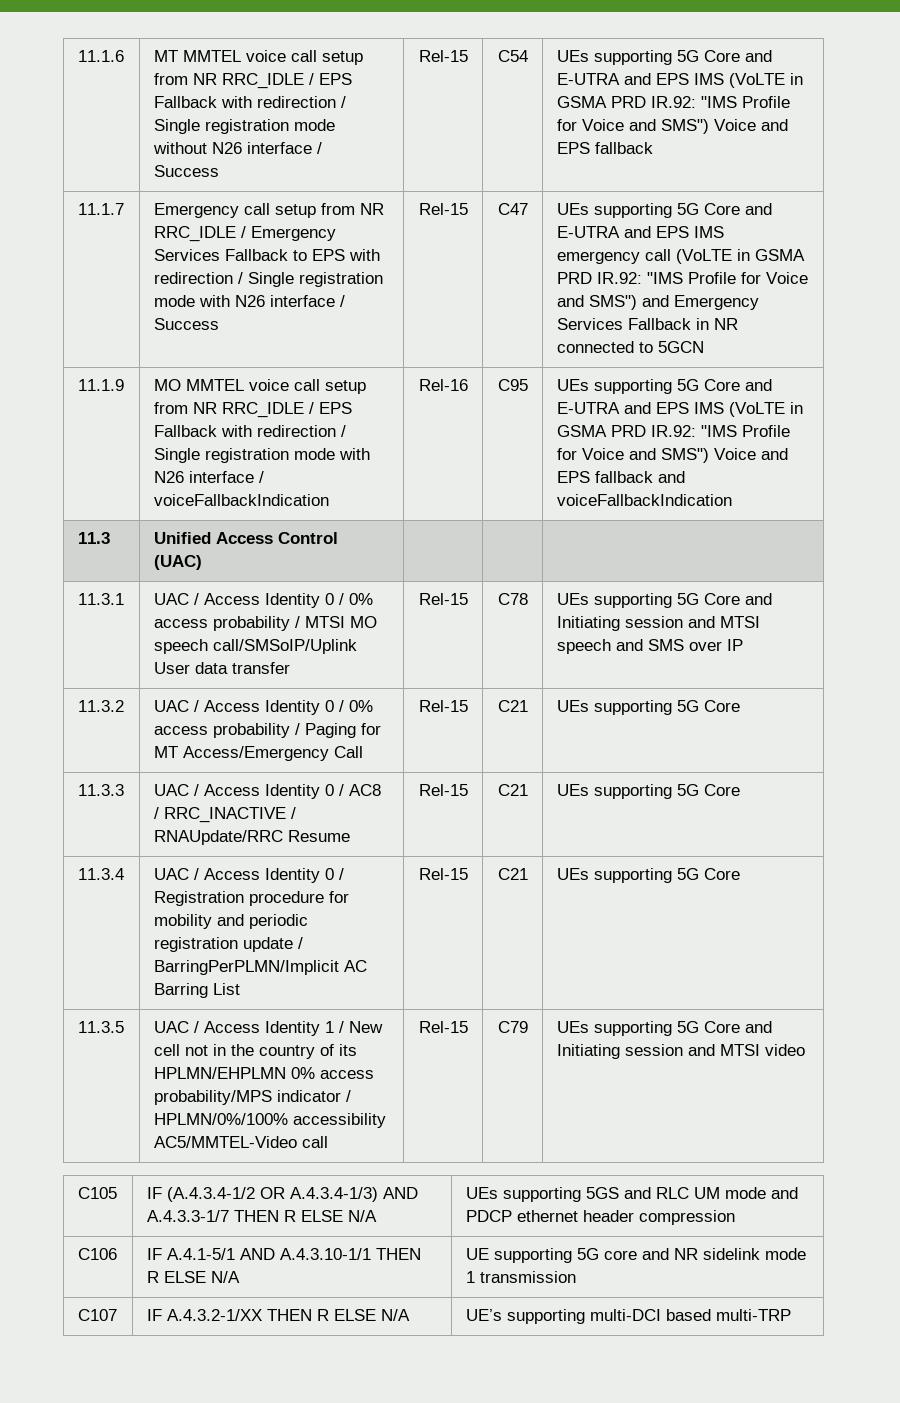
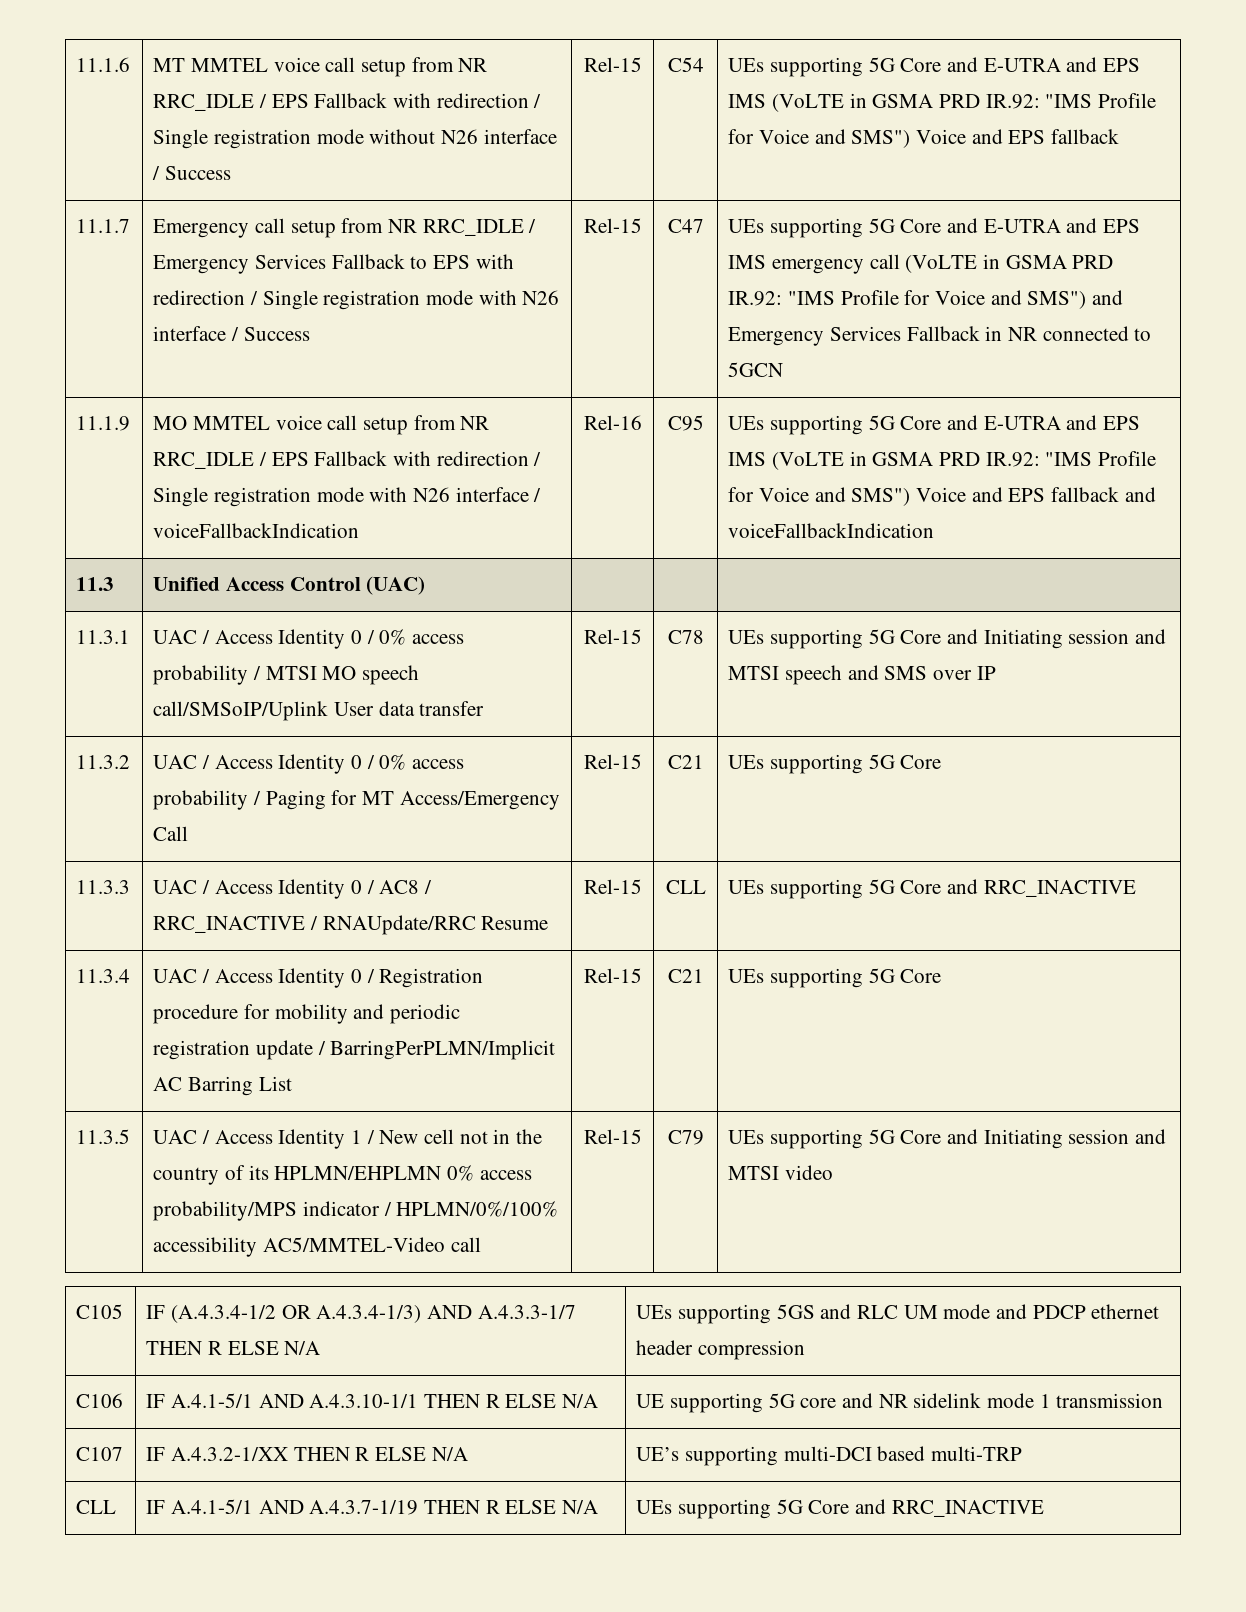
[497,784,528,796] [556,784,740,799] C21 | UEs supporting 5G Core -> [665,880,706,894] [728,879,1136,899] CLL | UEs supporting 5G Core and RRC_INACTIVE
(791, 1315) none -> [76,1500,117,1514] [146,1499,599,1515] [636,1499,1044,1519] // CLL | IF A.4.1-5/1 AND A.4.3.7-1/19 THEN R ELSE N/A | UEs supporting 5G Core and RRC_INACTIVE

